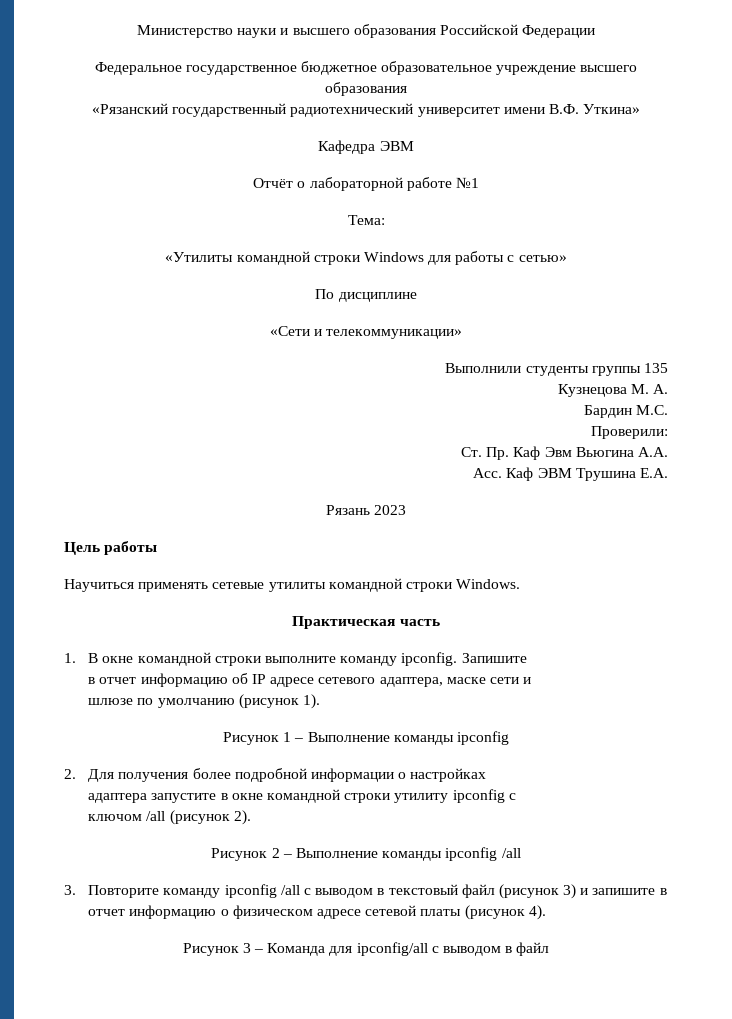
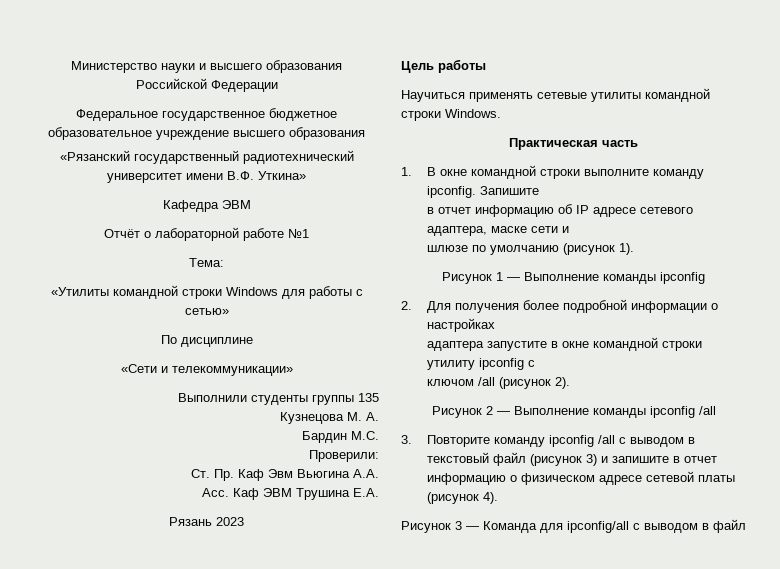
[294,738,304,742] – -> [507,277,520,281] —
[282,854,292,858] – -> [496,411,510,415] —
[254,949,264,953] – -> [466,526,479,530] —

